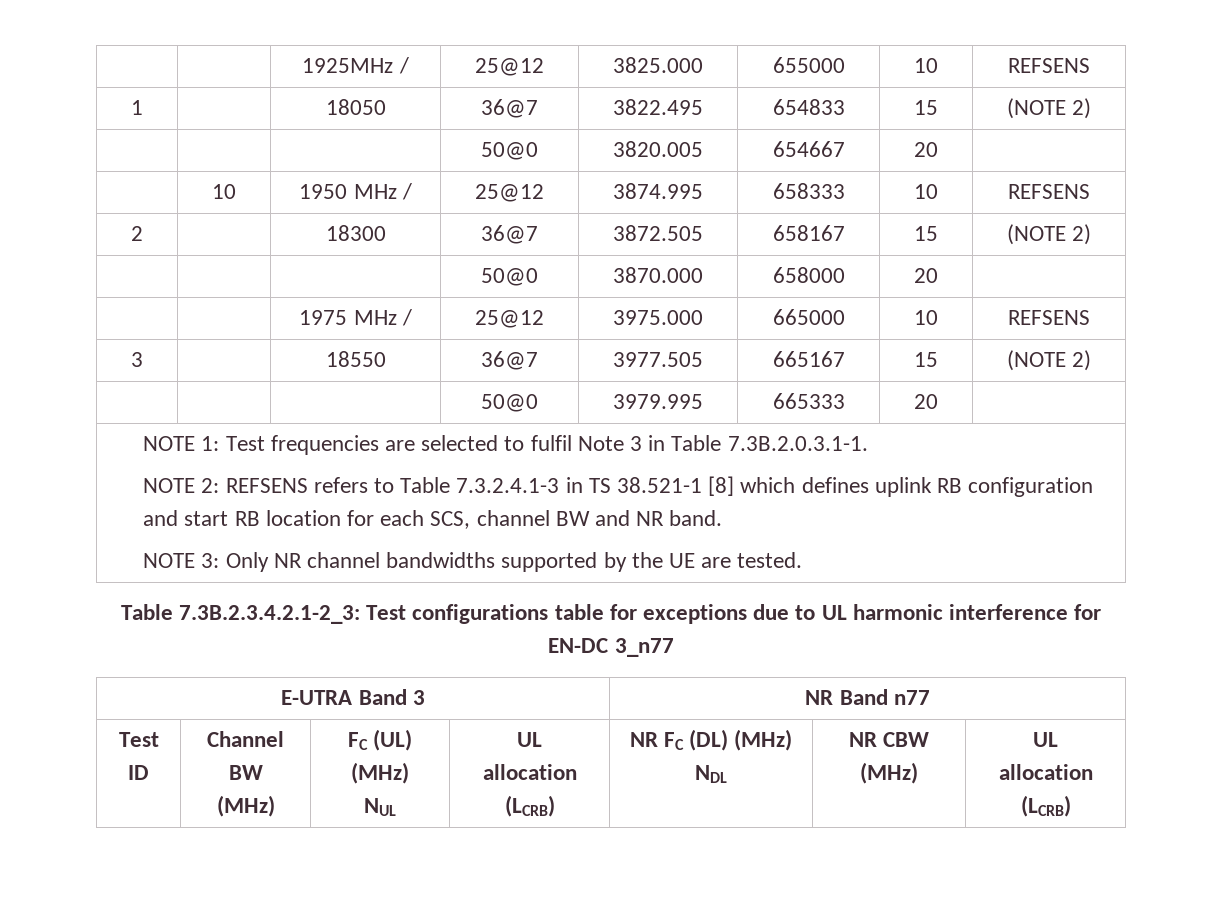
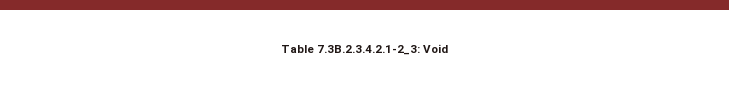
[302,57,409,74] [475,58,544,76] [613,57,703,73] [772,57,845,73] [914,58,938,73] [1008,58,1090,73] [131,100,143,115] [325,99,386,115] [481,99,538,118] [613,99,703,115] [772,99,845,115] [914,100,938,115] [1006,98,1092,119] [481,142,538,160] [613,141,703,157] [772,141,845,157] [914,142,938,157] [212,184,236,199] [299,183,412,200] [475,184,544,202] [613,183,703,199] [772,183,845,199] [914,184,938,199] [1008,184,1090,199] [131,226,143,241] [325,225,386,241] [481,225,538,244] [613,225,703,241] [772,225,845,241] [914,226,938,241] [1006,224,1092,245] [481,268,538,286] [613,267,703,283] [772,267,845,283] [914,268,938,283] [299,309,412,326] [475,310,544,328] [613,310,703,325] [772,309,845,325] [914,310,938,325] [1008,310,1090,325] [131,352,143,367] [325,351,386,367] [481,351,538,370] [613,352,703,367] [772,351,845,367] [914,352,938,367] [1006,350,1092,371] [481,394,538,412] [613,394,703,409] [772,393,845,409] [914,394,938,409] [143,435,868,455] [143,476,1094,497] [143,510,723,529] [143,552,803,572] [120,604,1102,624] [548,638,674,657] [281,689,425,705] [805,689,930,705] [118,732,159,747] [128,765,149,780] [207,731,284,747] [228,765,263,780] [216,795,275,817] [347,729,413,751] [351,762,409,784] [364,798,396,816] [517,732,542,747] [482,764,577,780] [504,795,555,817] [629,729,793,751] [695,765,727,783] [848,732,930,747] [860,762,918,784] [1033,732,1058,747] [998,764,1093,780] [1020,795,1071,817] | | 1925MHz / | 25@12 | 3825.000 | 655000 | 10 | REFSENS // 1 | | 18050 | 36@7 | 3822.495 | 654833 | 15 | (NOTE 2) // | | | 50@0 | 3820.005 | 654667 | 20 | // | 10 | 1950 MHz / | 25@12 | 3874.995 | 658333 | 10 | REFSENS // 2 | | 18300 | 36@7 | 3872.505 | 658167 | 15 | (NOTE 2) // | | | 50@0 | 3870.000 | 658000 | 20 | // | | 1975 MHz / | 25@12 | 3975.000 | 665000 | 10 | REFSENS // 3 | | 18550 | 36@7 | 3977.505 | 665167 | 15 | (NOTE 2) // | | | 50@0 | 3979.995 | 665333 | 20 | // NOTE 1: Test frequencies are selected to fulfil Note 3 in Table 7.3B.2.0.3.1-1. // NOTE 2: REFSENS refers to Table 7.3.2.4.1-3 in TS 38.521-1 [8] which defines uplink RB configuration and start RB location for each SCS, channel BW and NR band. // NOTE 3: Only NR channel bandwidths supported by the UE are tested. // Table 7.3B.2.3.4.2.1-2_3: Test configurations table for exceptions due to UL harmonic interference for EN-DC 3_n77 // E-UTRA Band 3 | NR Band n77 // Test ID | Channel BW // (MHz) | FC (UL) (MHz) // NUL | UL // allocation (LCRB) | NR FC (DL) (MHz) NDL | NR CBW (MHz) | UL // allocation (LCRB) -> [280,44,449,55] Table 7.3B.2.3.4.2.1-2_3: Void

